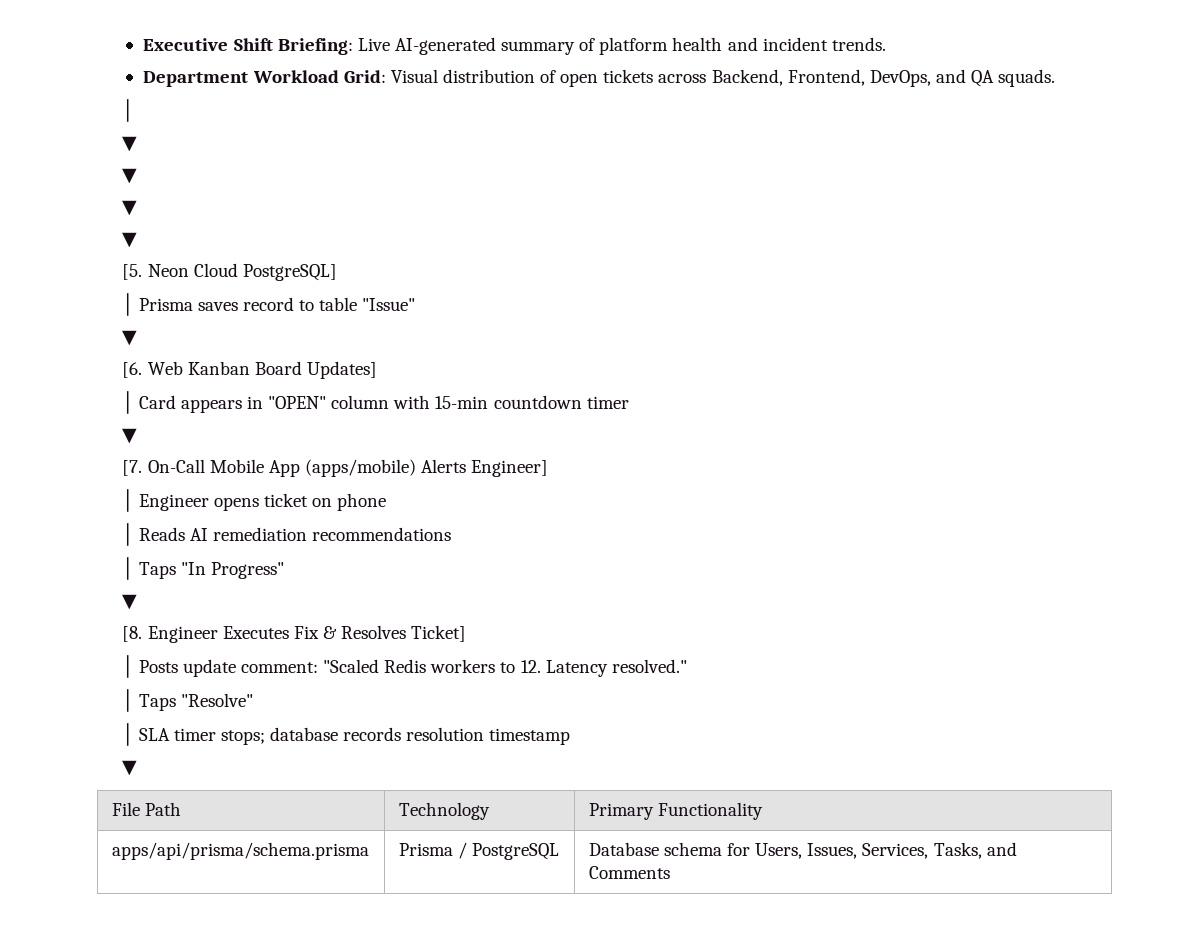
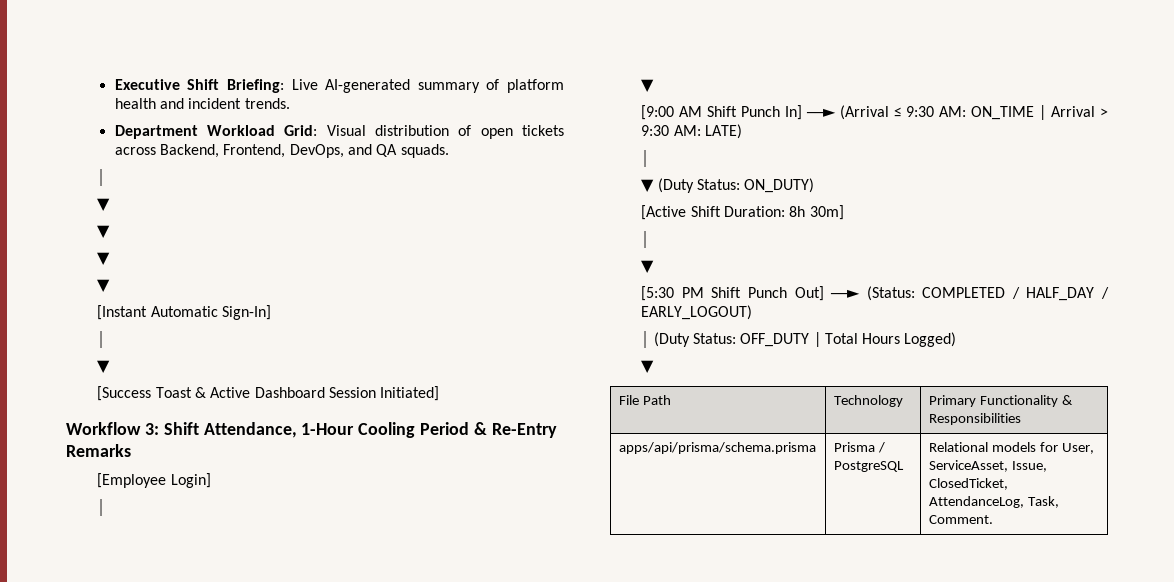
[122,263,337,281] [122,293,416,316] [122,330,138,346] [122,361,377,379] [122,391,629,414] [122,428,138,444] [122,459,549,477] [122,489,387,512] [122,523,451,546] [122,557,284,580] [122,594,138,610] [122,625,467,643] [122,655,687,678] [122,689,253,712] [122,723,571,746] [5. Neon Cloud PostgreSQL] // │ Prisma saves record to table "Issue" // ▼ // [6. Web Kanban Board Updates] // │ Card appears in "OPEN" column with 15-min countdown timer // ▼ // [7. On-Call Mobile App (apps/mobile) Alerts Engineer] // │ Engineer opens ticket on phone // │ Reads AI remediation recommendations // │ Taps "In Progress" // ▼ // [8. Engineer Executes Fix & Resolves Ticket] // │ Posts update comment: "Scaled Redis workers to 12. Latency resolved." // │ Taps "Resolve" // │ SLA timer stops; database records resolution timestamp -> [97,305,271,320] [97,331,106,348] [97,360,111,373] [97,386,440,401] [66,422,557,438] [66,444,131,457] [97,473,211,488] [97,499,106,516] [641,79,655,92] [641,105,1108,120] [641,124,742,139] [641,150,650,167] [641,178,815,193] [641,205,844,220] [641,231,650,248] [641,260,655,273] [641,286,1109,301] [641,305,753,320] [641,331,957,348] [Instant Automatic Sign-In] // │ // ▼ // [Success Toast & Active Dashboard Session Initiated] // Workflow 3: Shift Attendance, 1-Hour Cooling Period & Re-Entry Remarks // [Employee Login] // │ // ▼ // [9:00 AM Shift Punch In] ──► (Arrival ≤ 9:30 AM: ON_TIME | Arrival > 9:30 AM: LATE) // │ // ▼ (Duty Status: ON_DUTY) // [Active Shift Duration: 8h 30m] // │ // ▼ // [5:30 PM Shift Punch Out] ──► (Status: COMPLETED / HALF_DAY / EARLY_LOGOUT) // │ (Duty Status: OFF_DUTY | Total Hours Logged)
(763, 811) none -> [1061,395,1073,405] [928,413,1021,425] & Responsibilities
[588,842,1017,859] [588,866,670,879] Database schema for Users, Issues, Services, Tasks, and Comments -> [928,442,1094,454] [928,460,1047,472] [928,478,1008,490] [928,496,1059,508] [928,515,993,524] Relational models for User, ServiceAsset, Issue, ClosedTicket, AttendanceLog, Task, Comment.

